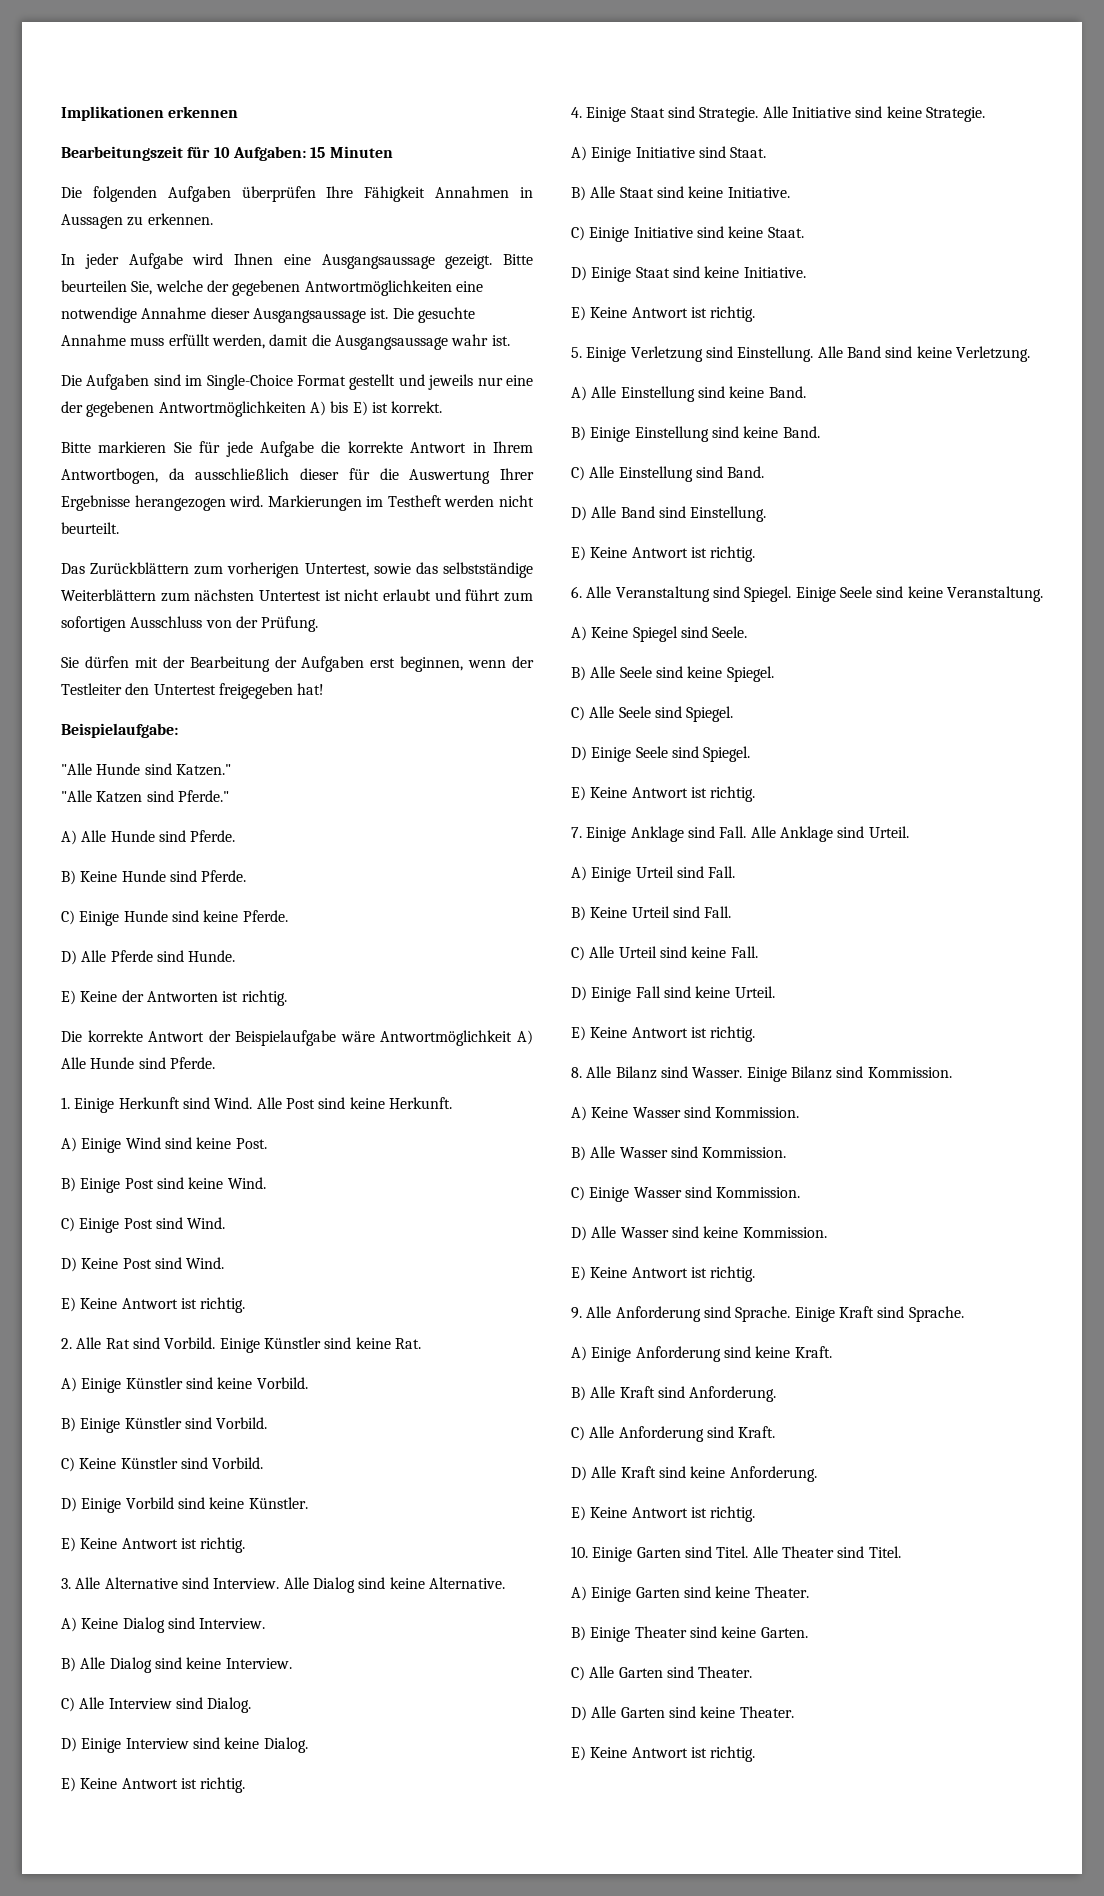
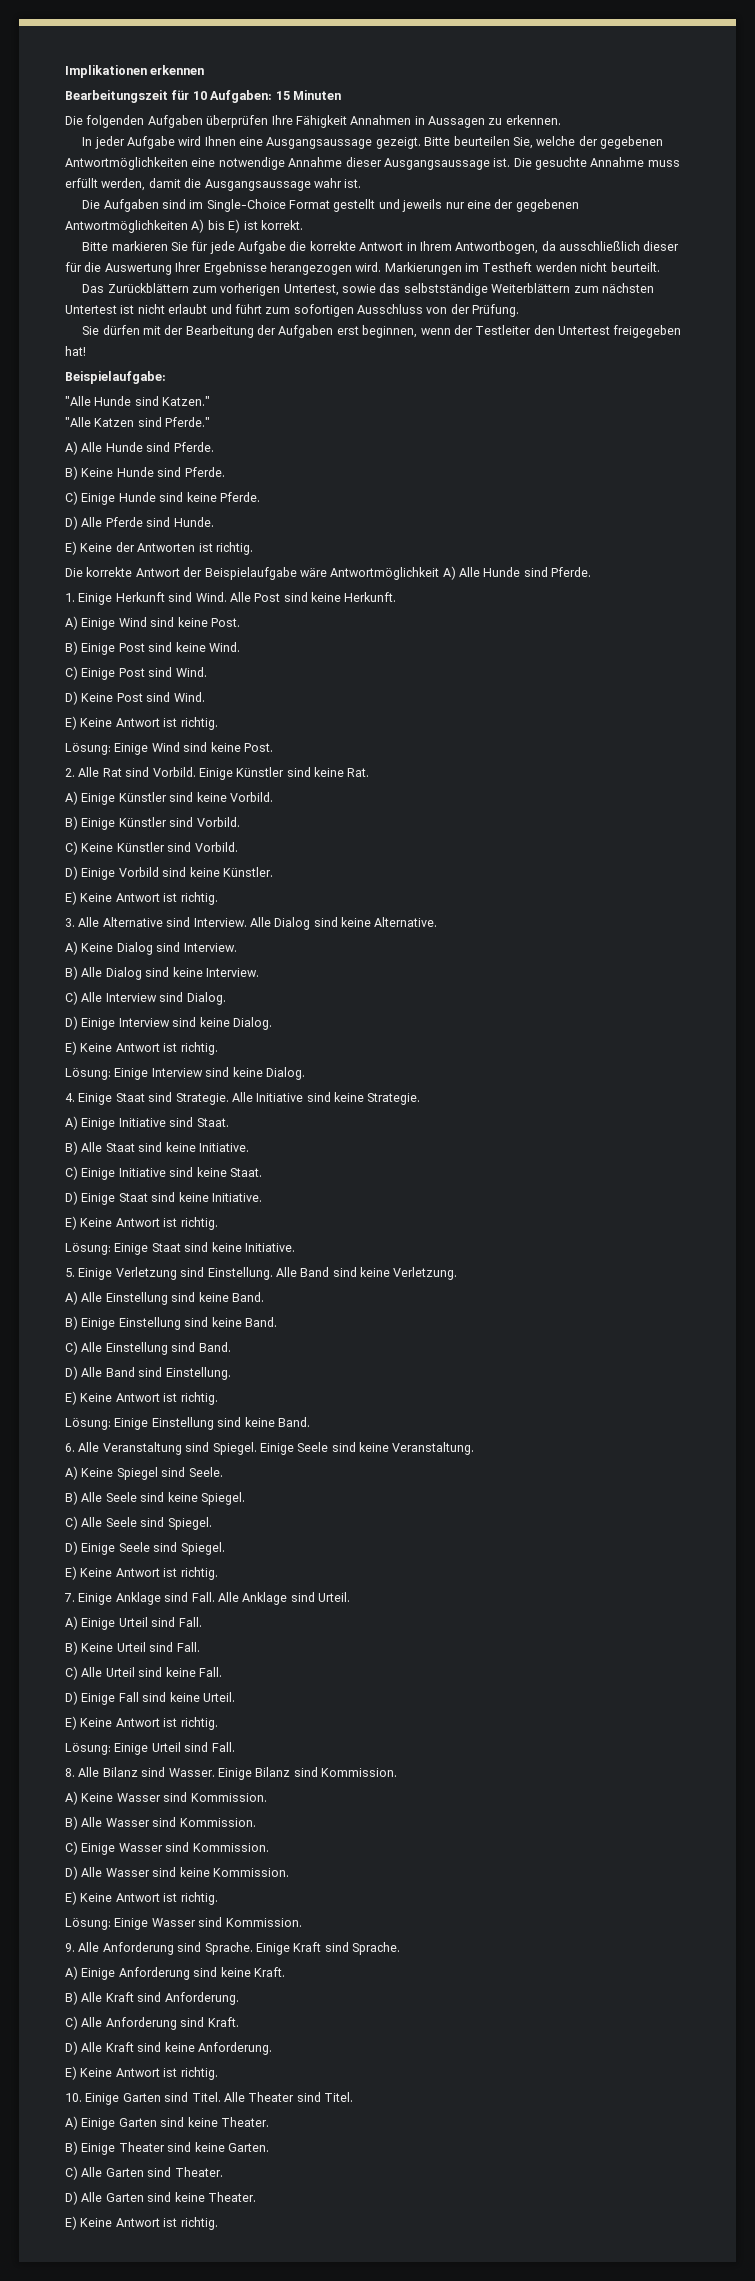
(246, 1305) none -> [65,742,273,755] // Lösung: Einige Wind sind keine Post.
(246, 1785) none -> [65,1067,305,1080] // Lösung: Einige Interview sind keine Dialog.
(756, 314) none -> [65,1242,295,1255] // Lösung: Einige Staat sind keine Initiative.
(756, 554) none -> [65,1417,310,1430] // Lösung: Einige Einstellung sind keine Band.
(756, 1034) none -> [65,1742,235,1755] // Lösung: Einige Urteil sind Fall.
(756, 1274) none -> [65,1917,302,1930] // Lösung: Einige Wasser sind Kommission.

